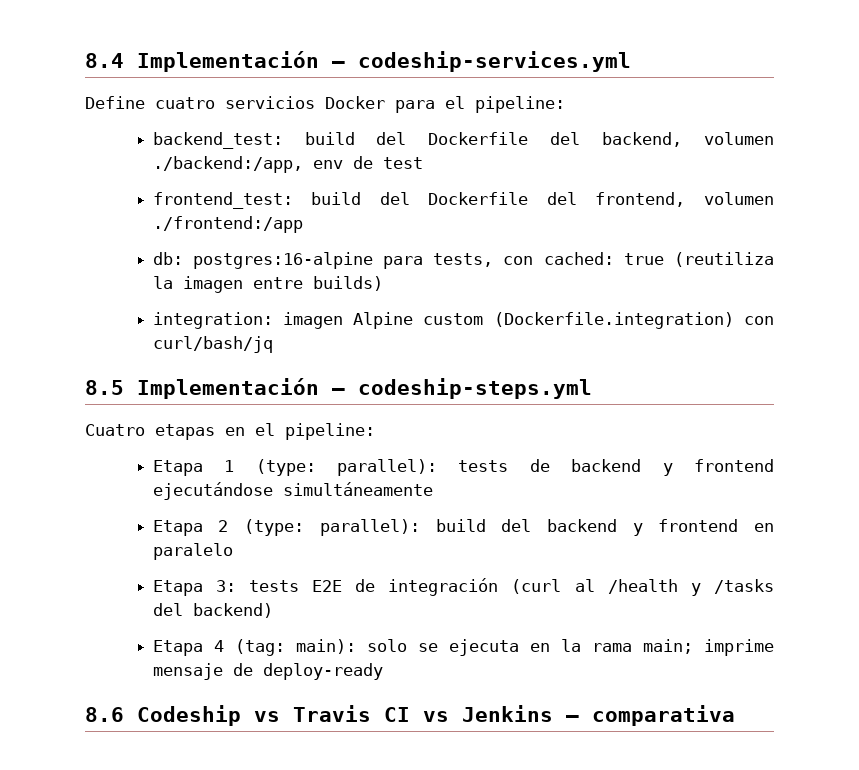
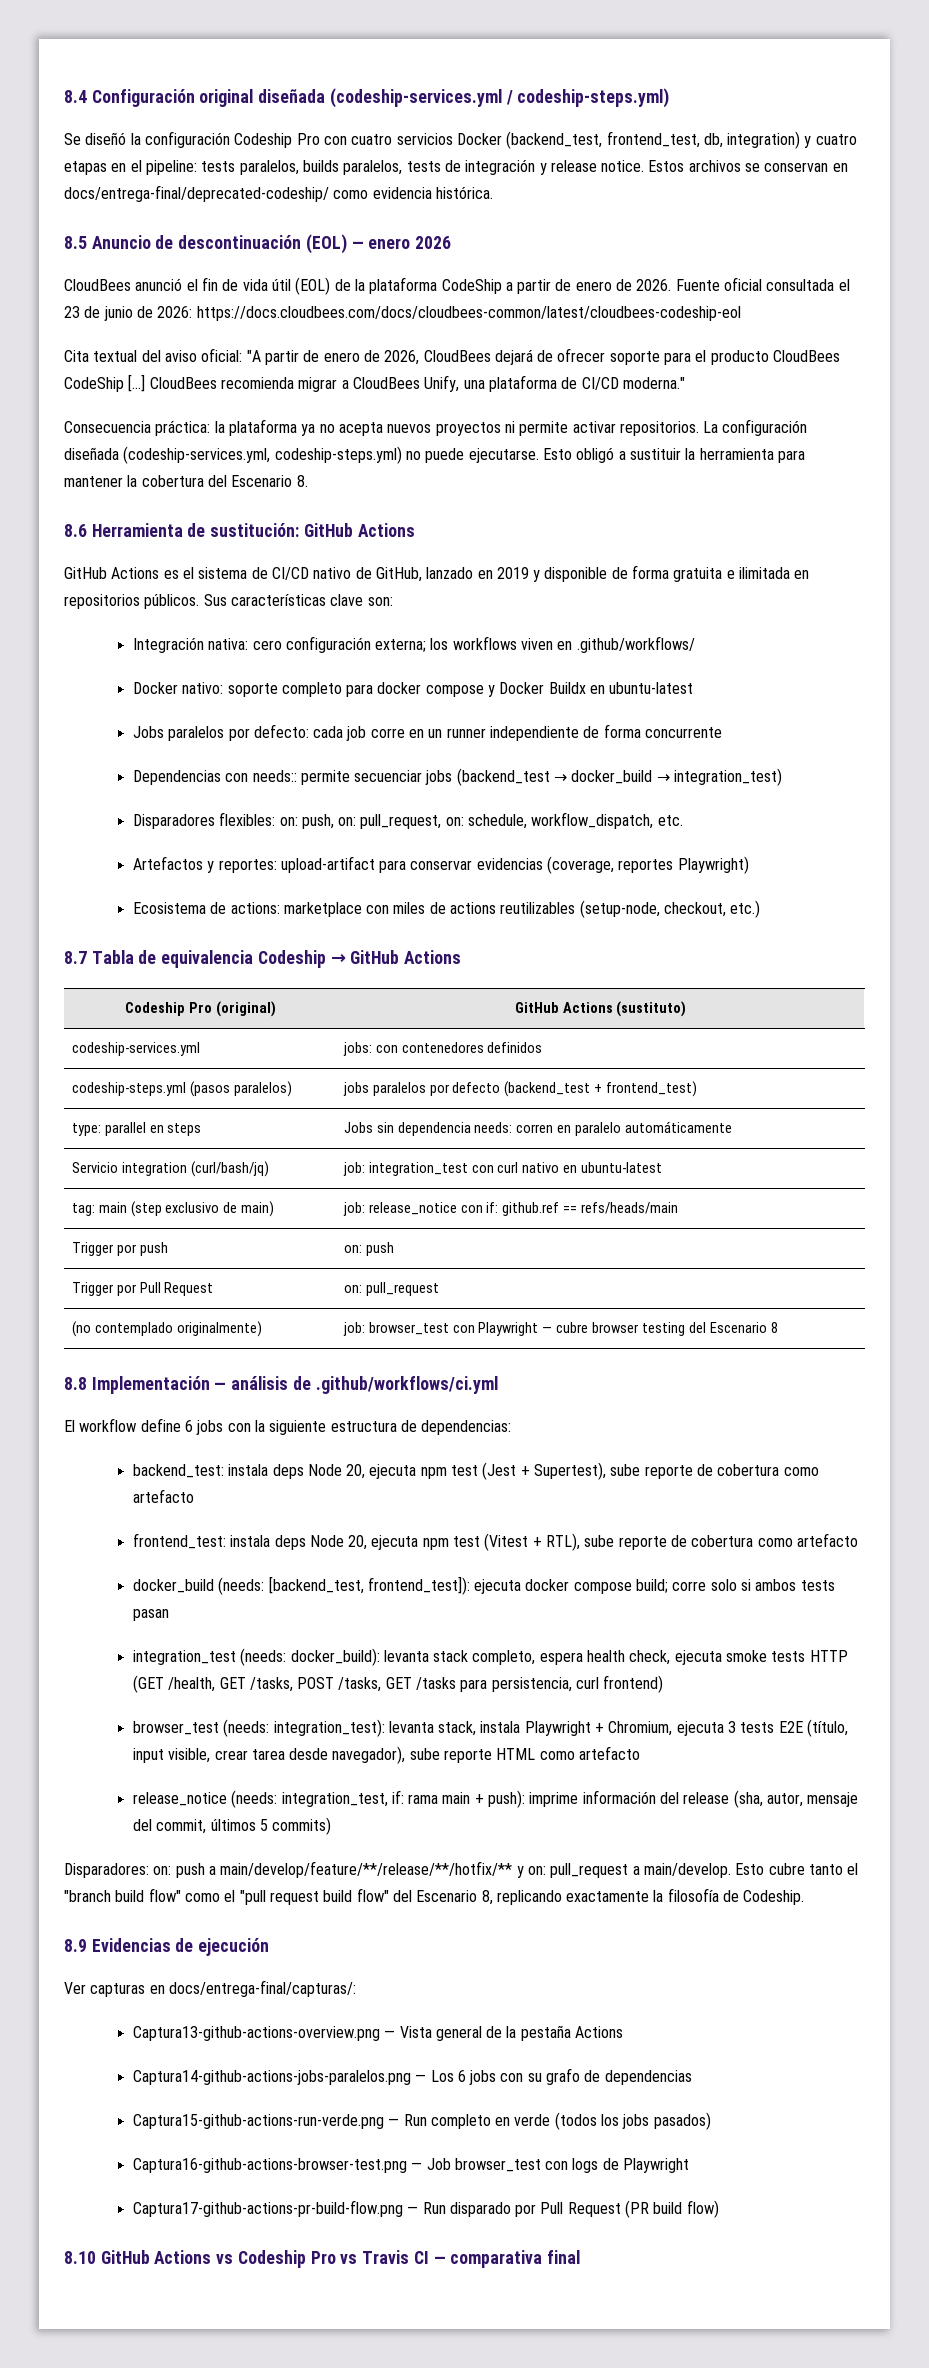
[137,51,631,72] [85,96,565,113] [152,132,775,149] [152,156,423,173] [152,192,774,209] [152,216,303,233] [152,252,774,269] [152,276,383,293] [152,312,775,329] [152,336,273,353] [85,378,592,399] [85,423,375,440] [152,459,774,476] [152,482,433,500] [152,519,775,536] [152,543,233,560] [152,578,775,596] [152,603,273,618] [152,639,774,656] [152,663,383,680] [85,705,241,726] Implementación — codeship-services.yml // Define cuatro servicios Docker para el pipeline: // backend_test: build del Dockerfile del backend, volumen ./backend:/app, env de test // frontend_test: build del Dockerfile del frontend, volumen ./frontend:/app // db: postgres:16-alpine para tests, con cached: true (reutiliza la imagen entre builds) // integration: imagen Alpine custom (Dockerfile.integration) con curl/bash/jq // 8.5 Implementación — codeship-steps.yml // Cuatro etapas en el pipeline: // Etapa 1 (type: parallel): tests de backend y frontend ejecutándose simultáneamente // Etapa 2 (type: parallel): build del backend y frontend en paralelo // Etapa 3: tests E2E de integración (curl al /health y /tasks del backend) // Etapa 4 (tag: main): solo se ejecuta en la rama main; imprime mensaje de deploy-ready // 8.6 Codeship -> [91,88,670,108] [64,131,857,149] [64,159,848,175] [64,185,493,202] [64,234,452,254] [64,277,850,295] [64,306,741,321] [64,348,841,365] [64,374,685,392] [64,419,808,436] [64,446,805,464] [64,475,308,487] [64,523,415,537] [64,565,810,582] [64,594,393,609] [132,636,695,653] [132,682,694,697] [132,724,723,741] [132,768,783,786] [132,812,683,829] [132,856,749,874] [132,900,761,918] [64,950,462,968] [125,1001,276,1017] [514,1001,687,1017] [71,1042,200,1056] [342,1042,543,1056] [71,1081,292,1097] [342,1081,698,1097] [71,1122,202,1136] [343,1121,733,1136] [71,1161,269,1177] [342,1162,663,1176] [71,1201,275,1217] [342,1202,679,1216] [71,1242,168,1256] [343,1242,394,1256] [71,1282,214,1296] [343,1282,439,1296] [71,1321,262,1337] [342,1322,778,1336] [64,1376,498,1394] [64,1418,512,1435] [132,1462,819,1480] [132,1489,194,1503] [132,1533,858,1551] [132,1576,835,1595] [132,1609,169,1621] [132,1648,848,1666] [132,1675,664,1693] [132,1719,849,1737] [132,1746,641,1764] [132,1790,859,1808] [132,1817,332,1835] [64,1861,859,1878] [64,1888,805,1905] [64,1938,270,1956] [64,1980,356,1997] [132,2025,624,2041] [132,2068,692,2085] [132,2112,711,2130] [132,2158,690,2173] [132,2200,719,2218] [64,2250,336,2268] Configuración original diseñada (codeship-services.yml / codeship-steps.yml) // Se diseñó la configuración Codeship Pro con cuatro servicios Docker (backend_test, frontend_test, db, integration) y cuatro etapas en el pipeline: tests paralelos, builds paralelos, tests de integración y release notice. Estos archivos se conservan en docs/entrega-final/deprecated-codeship/ como evidencia histórica. // 8.5 Anuncio de descontinuación (EOL) — enero 2026 // CloudBees anunció el fin de vida útil (EOL) de la plataforma CodeShip a partir de enero de 2026. Fuente oficial consultada el 23 de junio de 2026: https://docs.cloudbees.com/docs/cloudbees-common/latest/cloudbees-codeship-eol // Cita textual del aviso oficial: "A partir de enero de 2026, CloudBees dejará de ofrecer soporte para el producto CloudBees CodeShip [...] CloudBees recomienda migrar a CloudBees Unify, una plataforma de CI/CD moderna." // Consecuencia práctica: la plataforma ya no acepta nuevos proyectos ni permite activar repositorios. La configuración diseñada (codeship-services.yml, codeship-steps.yml) no puede ejecutarse. Esto obligó a sustituir la herramienta para mantener la cobertura del Escenario 8. // 8.6 Herramienta de sustitución: GitHub Actions // GitHub Actions es el sistema de CI/CD nativo de GitHub, lanzado en 2019 y disponible de forma gratuita e ilimitada en repositorios públicos. Sus características clave son: // Integración nativa: cero configuración externa; los workflows viven en .github/workflows/ // Docker nativo: soporte completo para docker compose y Docker Buildx en ubuntu-latest // Jobs paralelos por defecto: cada job corre en un runner independiente de forma concurrente // Dependencias con needs:: permite secuenciar jobs (backend_test → docker_build → integration_test) // Disparadores flexibles: on: push, on: pull_request, on: schedule, workflow_dispatch, etc. // Artefactos y reportes: upload-artifact para conservar evidencias (coverage, reportes Playwright) // Ecosistema de actions: marketplace con miles de actions reutilizables (setup-node, checkout, etc.) // 8.7 Tabla de equivalencia Codeship → GitHub Actions // Codeship Pro (original) | GitHub Actions (sustituto) // codeship-services.yml | jobs: con contenedores definidos // codeship-steps.yml (pasos paralelos) | jobs paralelos por defecto (backend_test + frontend_test) // type: parallel en steps | Jobs sin dependencia needs: corren en paralelo automáticamente // Servicio integration (curl/bash/jq) | job: integration_test con curl nativo en ubuntu-latest // tag: main (step exclusivo de main) | job: release_notice con if: github.ref == refs/heads/main // Trigger por push | on: push // Trigger por Pull Request | on: pull_request // (no contemplado originalmente) | job: browser_test con Playwright — cubre browser testing del Escenario 8 // 8.8 Implementación — análisis de .github/workflows/ci.yml // El workflow define 6 jobs con la siguiente estructura de dependencias: // backend_test: instala deps Node 20, ejecuta npm test (Jest + Supertest), sube reporte de cobertura como artefacto // frontend_test: instala deps Node 20, ejecuta npm test (Vitest + RTL), sube reporte de cobertura como artefacto // docker_build (needs: [backend_test, frontend_test]): ejecuta docker compose build; corre solo si ambos tests pasan // integration_test (needs: docker_build): levanta stack completo, espera health check, ejecuta smoke tests HTTP (GET /health, GET /tasks, POST /tasks, GET /tasks para persistencia, curl frontend) // browser_test (needs: integration_test): levanta stack, instala Playwright + Chromium, ejecuta 3 tests E2E (título, input visible, crear tarea desde navegador), sube reporte HTML como artefacto // release_notice (needs: integration_test, if: rama main + push): imprime información del release (sha, autor, mensaje del commit, últimos 5 commits) // Disparadores: on: push a main/develop/feature/**/release/**/hotfix/** y on: pull_request a main/develop. Esto cubre tanto el "branch build flow" como el "pull request build flow" del Escenario 8, replicando exactamente la filosofía de Codeship. // 8.9 Evidencias de ejecución // Ver capturas en docs/entrega-final/capturas/: // Captura13-github-actions-overview.png — Vista general de la pestaña Actions // Captura14-github-actions-jobs-paralelos.png — Los 6 jobs con su grafo de dependencias // Captura15-github-actions-run-verde.png — Run completo en verde (todos los jobs pasados) // Captura16-github-actions-browser-test.png — Job browser_test con logs de Playwright // Captura17-github-actions-pr-build-flow.png — Run disparado por Pull Request (PR build flow) // 8.10 GitHub Actions vs Codeship Pro
[423,705,553,722] vs Jenkins -> (429, 2257) none
(735, 715) none -> [546,2250,580,2264] final

